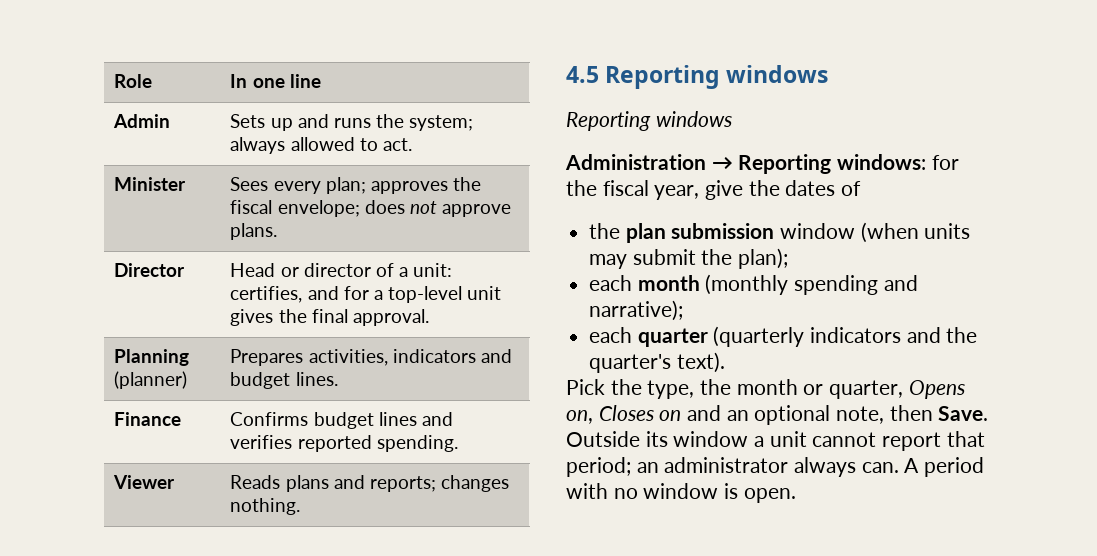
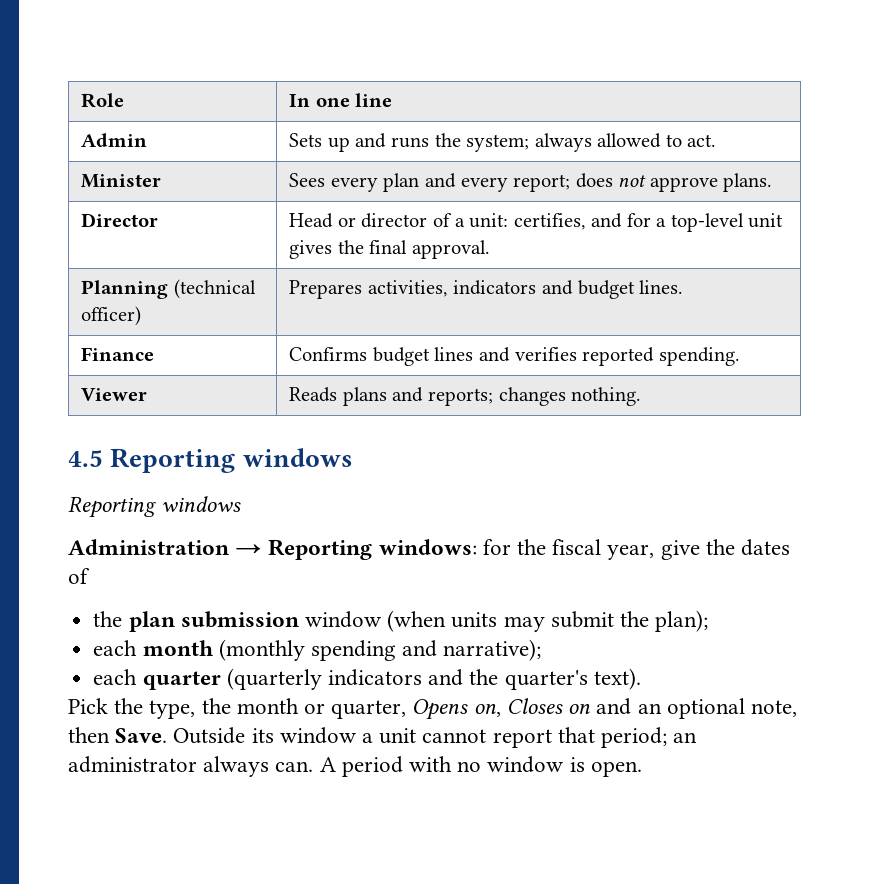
[325,177,481,194] [230,200,360,217] plan; approves the fiscal envelope; -> [383,173,571,192] plan and every report;
[114,371,188,389] (planner) -> [173,279,256,299] [81,306,142,326] (technical officer)

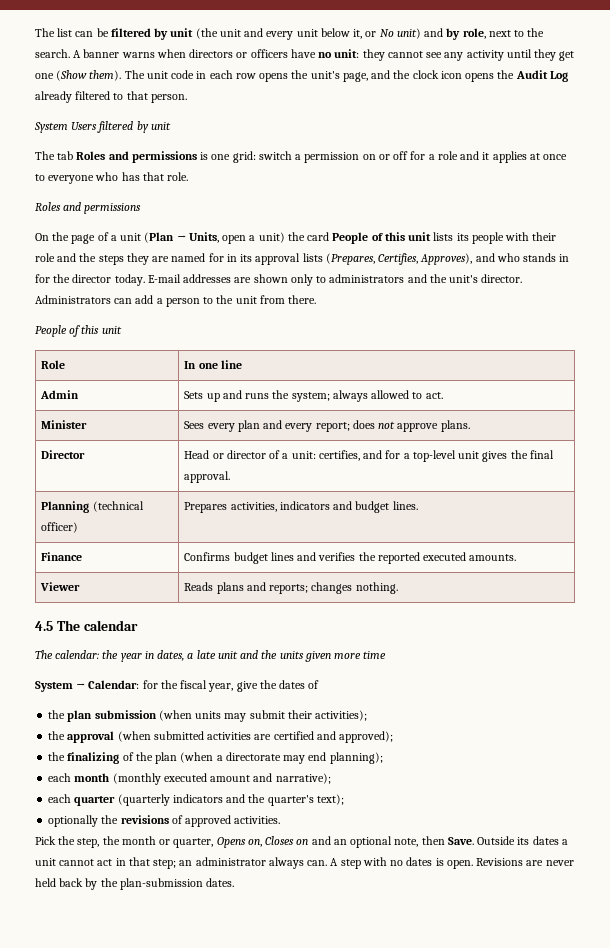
(81, 100) none -> [35,28,545,40] [35,49,575,61] [35,70,568,82] [35,91,187,103] [34,121,171,133] [35,151,568,163] [35,172,189,184] [35,202,142,214] [35,232,557,244] [35,253,570,265] [35,274,523,286] [35,295,317,307] [35,325,122,337] The list can be filtered by unit (the unit and every unit below it, or No unit) and by role, next to the search. A banner warns when directors or officers have no unit: they cannot see any activity until they get one (Show them). The unit code in each row opens the unit's page, and the clock icon opens the Audit Log already filtered to that person. // System Users filtered by unit // The tab Roles and permissions is one grid: switch a permission on or off for a role and it applies at once to everyone who has that role. // Roles and permissions // On the page of a unit (Plan → Units, open a unit) the card People of this unit lists its people with their role and the steps they are named for in its approval lists (Prepares, Certifies, Approves), and who stands in for the director today. E-mail addresses are shown only to administrators and the unit's director. Administrators can add a person to the unit from there. // People of this unit //
[582,347,740,366] reported spending. -> [358,552,517,564] the reported executed amounts.
[110,448,353,473] [68,496,242,518] [68,539,477,560] Reporting windows // Reporting windows // Administration → Reporting windows: -> [56,620,138,631] [35,650,387,662] [35,680,140,692] The calendar // The calendar: the year in dates, a late unit and the units given more time // System → Calendar:
[304,611,382,628] window -> (157, 714) none
[619,610,709,632] the plan); -> [287,710,368,721] [48,731,394,743] [48,752,383,764] their activities); // the approval (when submitted activities are certified and approved); // the finalizing of the plan (when a directorate may end planning);
[310,640,396,661] spending -> [163,773,251,782] executed amount
[593,668,641,690] text). -> [316,794,344,805] [48,815,281,827] text); // optionally the revisions of approved activities.
[149,700,196,719] type, -> [77,838,100,848] step,
[279,727,357,744] window -> [532,836,559,845] dates
[492,727,668,748] report that period; -> [97,857,177,869] act in that step;
[341,756,403,777] period -> [340,859,361,869] step
[487,756,565,773] window -> [406,857,433,866] dates
(642, 769) none -> [476,858,574,866] [35,878,235,890] Revisions are never held back by the plan-submission dates.

